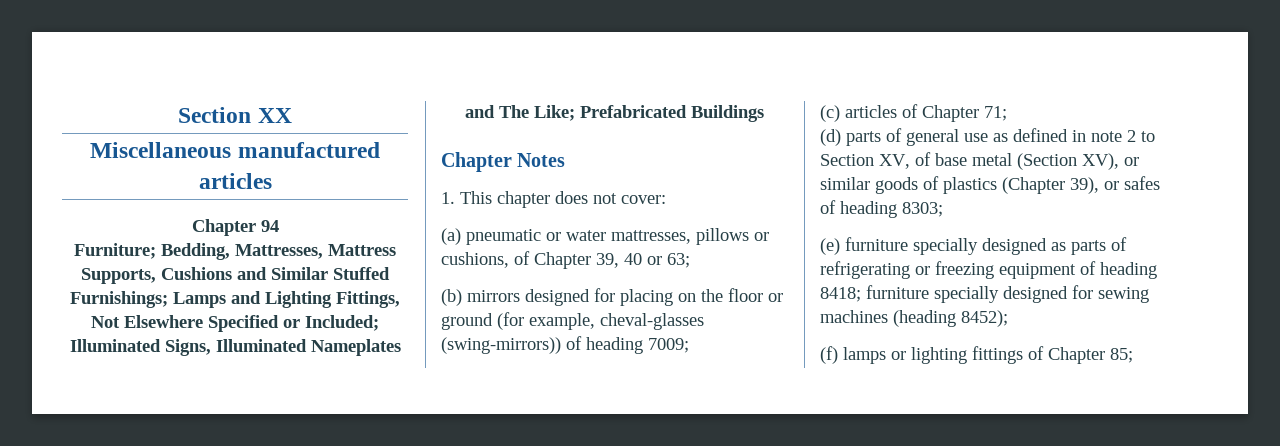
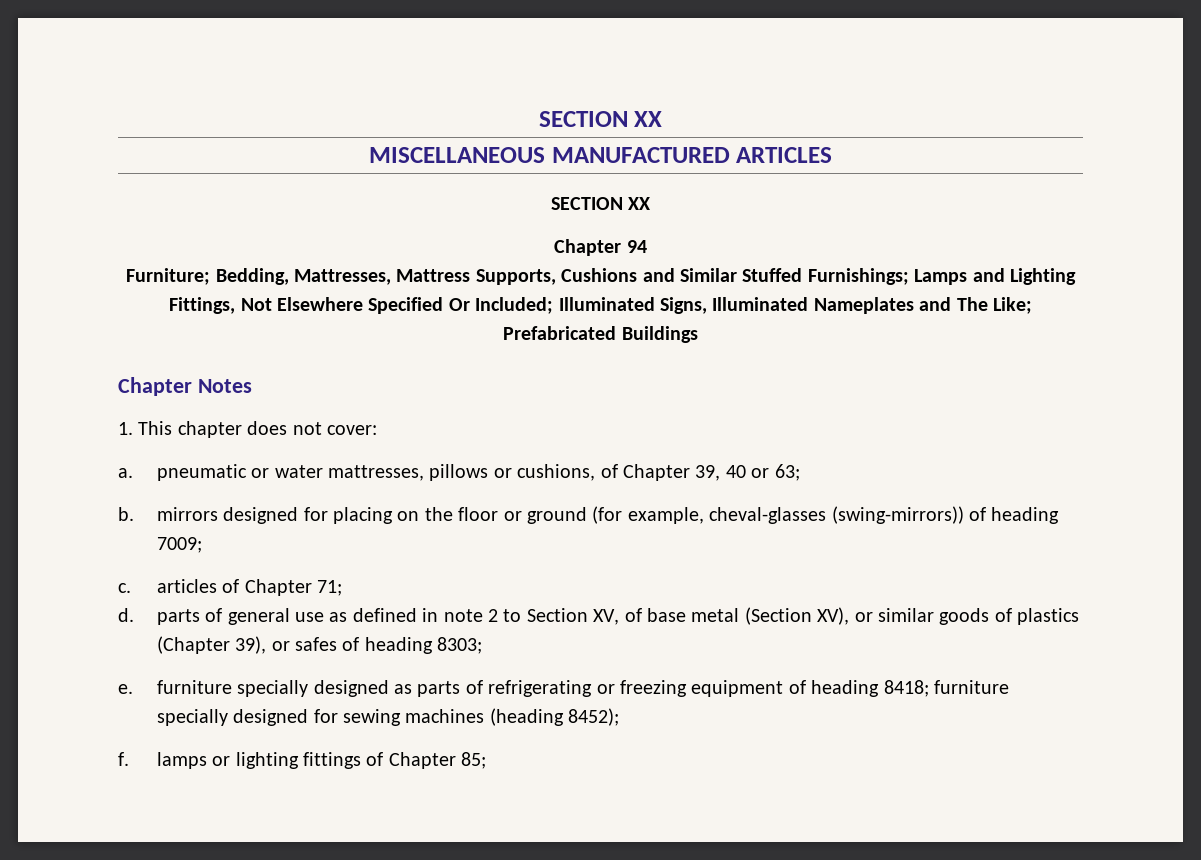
[178,107,292,123] [90,142,380,158] [198,173,272,189] Section XX // Miscellaneous manufactured articles -> [538,111,663,127] [368,147,833,163] [550,197,651,210] SECTION XX // MISCELLANEOUS MANUFACTURED ARTICLES // SECTION XX
[283,319,300,328] or -> [448,298,470,311] Or
[441,228,461,245] (a) -> [118,468,133,478] a.
[441,289,462,306] (b) -> [118,507,134,521] b.
[820,105,840,122] (c) -> [118,583,131,593] c.
[820,129,841,146] (d) -> [118,608,134,622] d.
[820,238,840,255] (e) -> [118,684,133,694] e.
[820,346,838,364] (f) -> [118,752,129,766] f.

